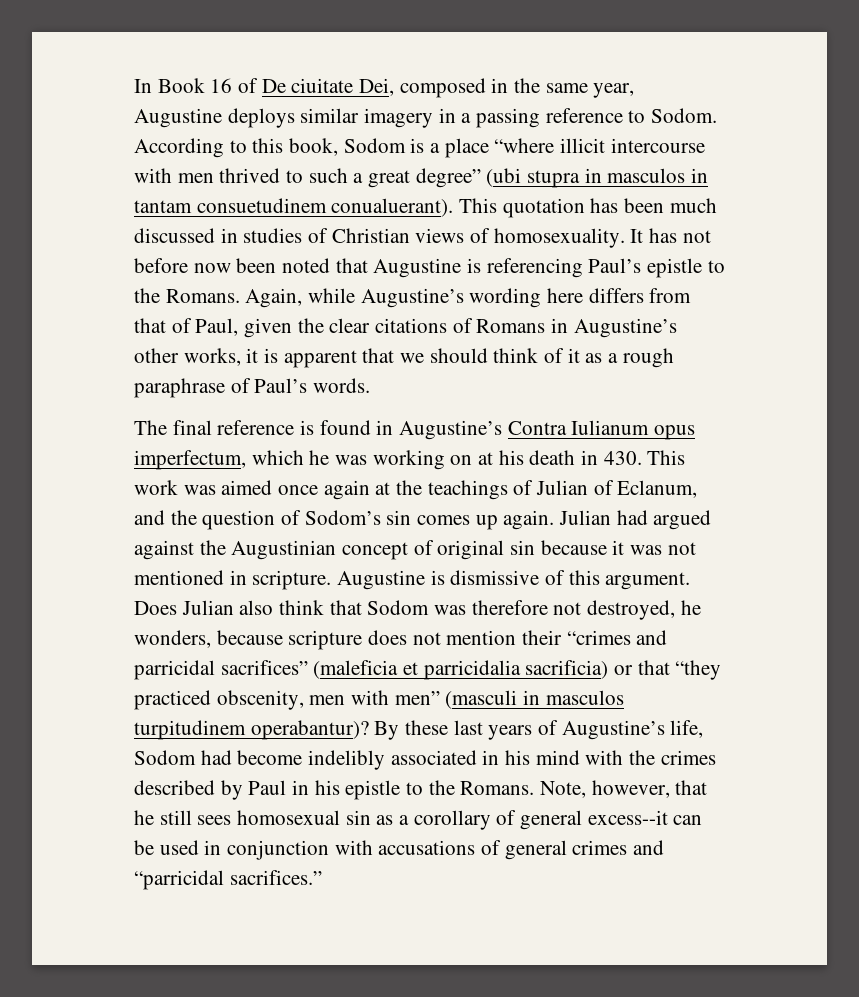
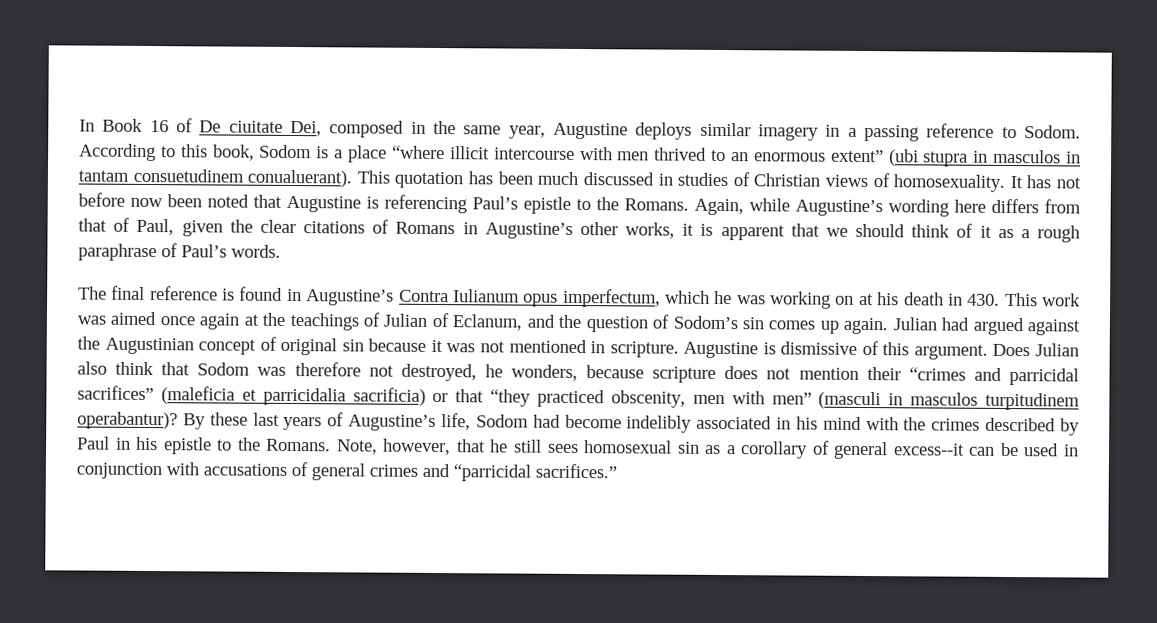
[308,168,481,188] such a great degree” -> [730,149,884,163] an enormous extent”

